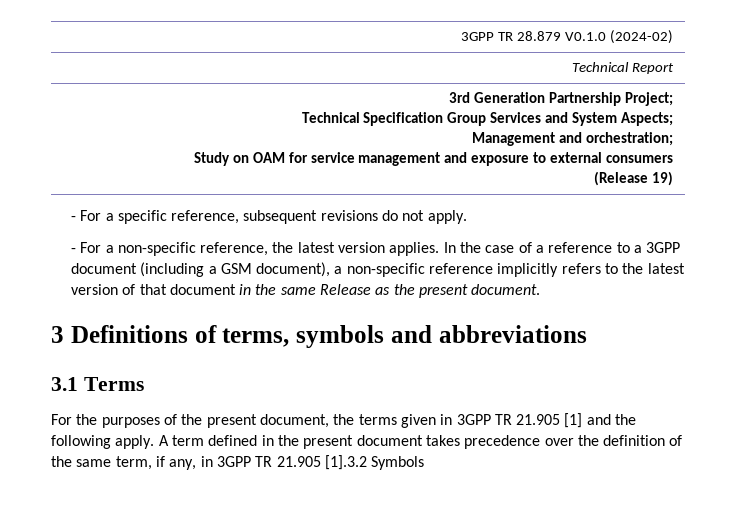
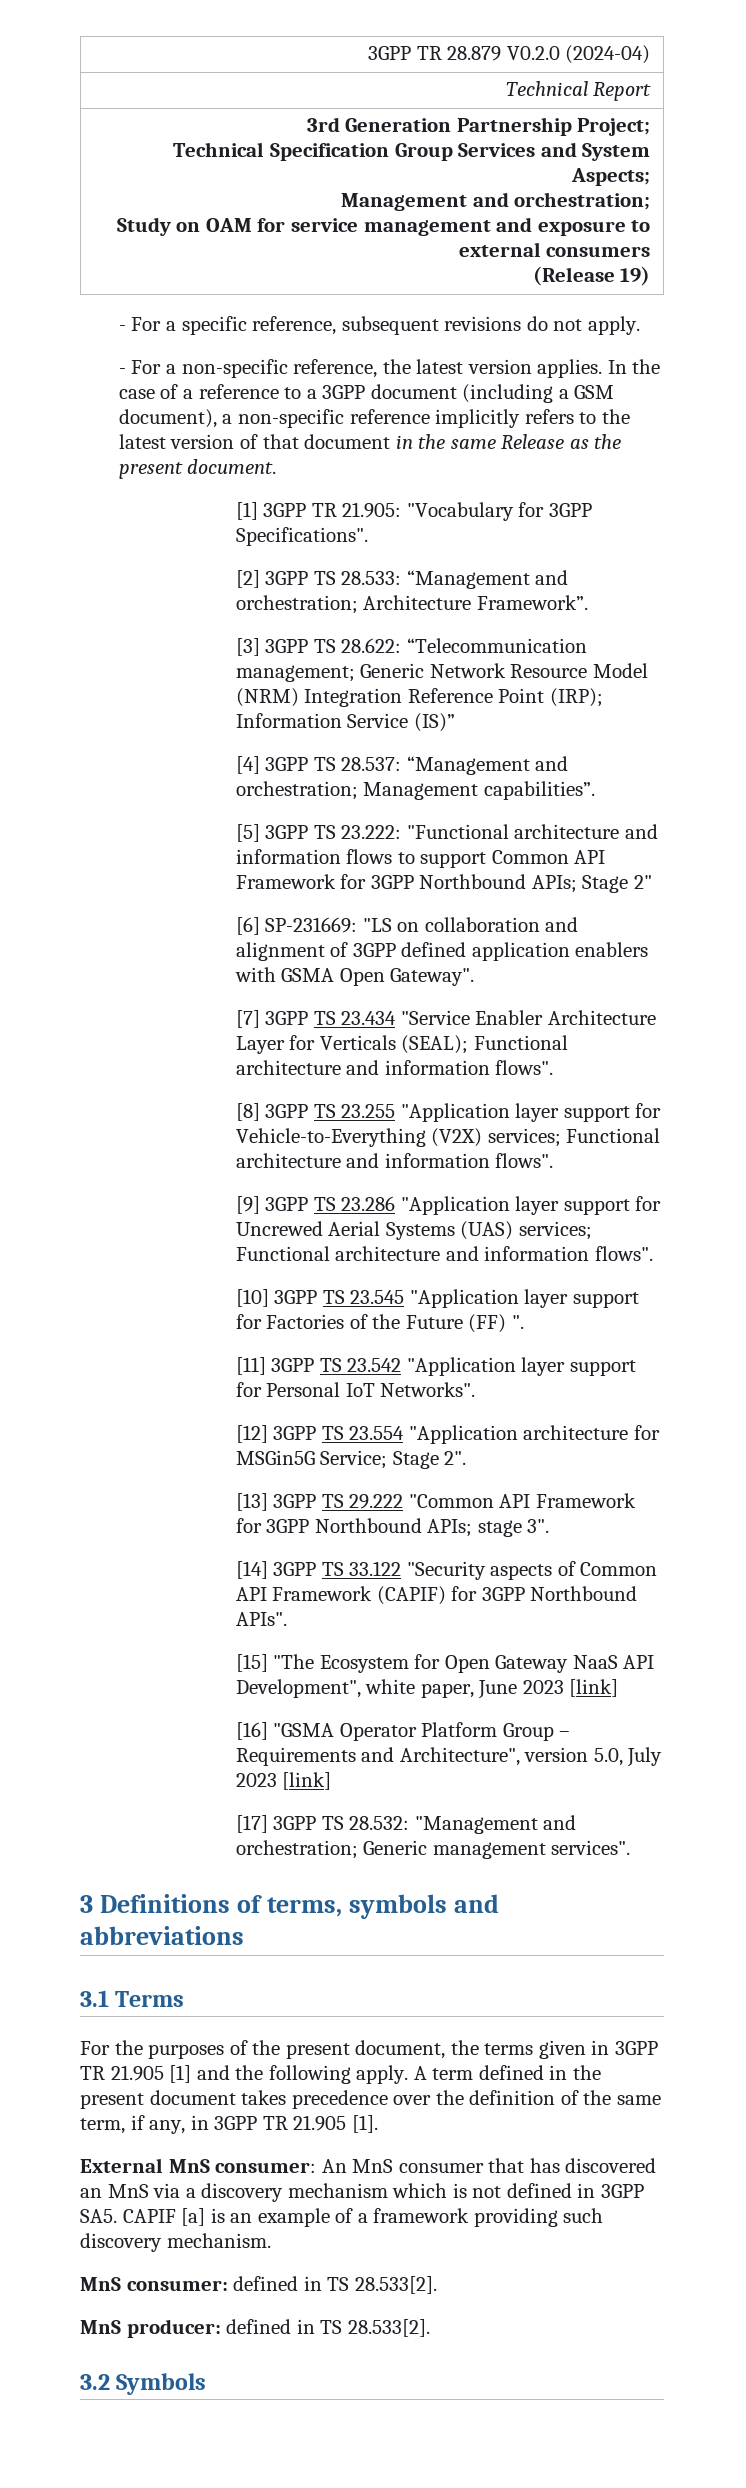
[565,30,674,44] V0.1.0 (2024-02) -> [506,45,651,64] V0.2.0 (2024-04)
(541, 289) none -> [235,502,592,521] [235,527,368,546] [235,570,569,589] [235,595,588,614] [235,638,587,656] [235,663,648,682] [235,688,603,707] [235,713,455,732] [235,756,569,775] [235,781,595,800] [235,824,658,842] [235,849,606,868] [235,874,652,893] [235,917,579,935] [235,942,649,961] [234,967,475,986] [235,1010,656,1028] [235,1035,568,1054] [235,1060,554,1075] [235,1103,662,1122] [235,1128,661,1147] [235,1153,554,1168] [235,1196,662,1215] [235,1221,592,1240] [235,1246,653,1261] [235,1289,639,1308] [235,1314,524,1333] [235,1357,636,1376] [235,1382,476,1397] [235,1425,660,1444] [235,1450,467,1469] [235,1493,636,1511] [235,1518,550,1537] [235,1561,658,1580] [235,1586,638,1605] [235,1612,287,1626] [235,1654,655,1673] [235,1679,619,1699] [235,1722,571,1741] [235,1747,663,1767] [235,1772,332,1790] [235,1815,577,1834] [235,1840,631,1859] // [1] 3GPP TR 21.905: "Vocabulary for 3GPP Specifications". // [2] 3GPP TS 28.533: “Management and orchestration; Architecture Framework”. // [3] 3GPP TS 28.622: “Telecommunication management; Generic Network Resource Model (NRM) Integration Reference Point (IRP); Information Service (IS)” // [4] 3GPP TS 28.537: “Management and orchestration; Management capabilities”. // [5] 3GPP TS 23.222: "Functional architecture and information flows to support Common API Framework for 3GPP Northbound APIs; Stage 2" // [6] SP-231669: "LS on collaboration and alignment of 3GPP defined application enablers with GSMA Open Gateway". // [7] 3GPP TS 23.434 "Service Enabler Architecture Layer for Verticals (SEAL); Functional architecture and information flows". // [8] 3GPP TS 23.255 "Application layer support for Vehicle-to-Everything (V2X) services; Functional architecture and information flows". // [9] 3GPP TS 23.286 "Application layer support for Uncrewed Aerial Systems (UAS) services; Functional architecture and information flows". // [10] 3GPP TS 23.545 "Application layer support for Factories of the Future (FF) ". // [11] 3GPP TS 23.542 "Application layer support for Personal IoT Networks". // [12] 3GPP TS 23.554 "Application architecture for MSGin5G Service; Stage 2". // [13] 3GPP TS 29.222 "Common API Framework for 3GPP Northbound APIs; stage 3". // [14] 3GPP TS 33.122 "Security aspects of Common API Framework (CAPIF) for 3GPP Northbound APIs". // [15] "The Ecosystem for Open Gateway NaaS API Development", white paper, June 2023 [link] // [16] "GSMA Operator Platform Group – Requirements and Architecture", version 5.0, July 2023 [link] // [17] 3GPP TS 28.532: "Management and orchestration; Generic management services".
[324,455,367,470] [1].3.2 -> [351,2115,378,2133] [80,2158,657,2173] [80,2183,644,2202] [80,2208,604,2227] [80,2233,271,2252] [80,2276,437,2294] [80,2319,430,2338] [80,2374,110,2390] [1]. // External MnS consumer: An MnS consumer that has discovered an MnS via a discovery mechanism which is not defined in 3GPP SA5. CAPIF [a] is an example of a framework providing such discovery mechanism. // MnS consumer: defined in TS 28.533[2]. // MnS producer: defined in TS 28.533[2]. // 3.2

